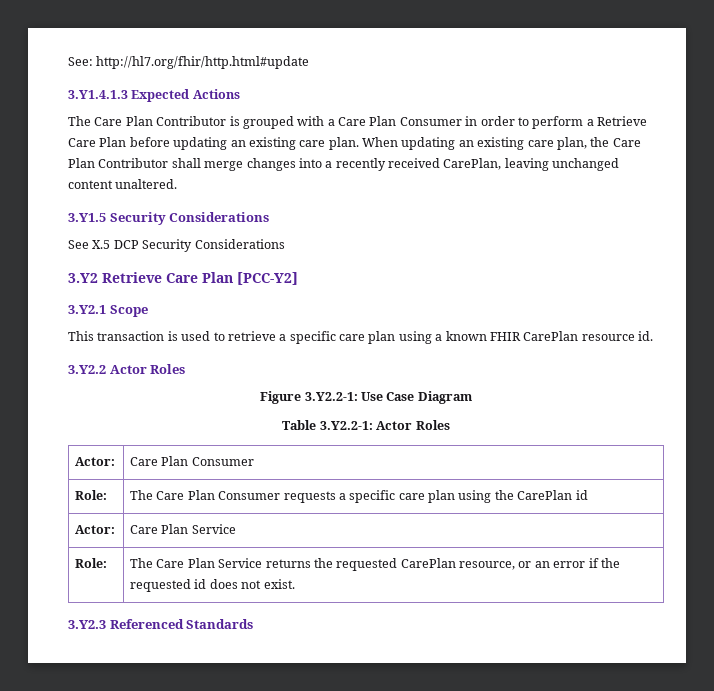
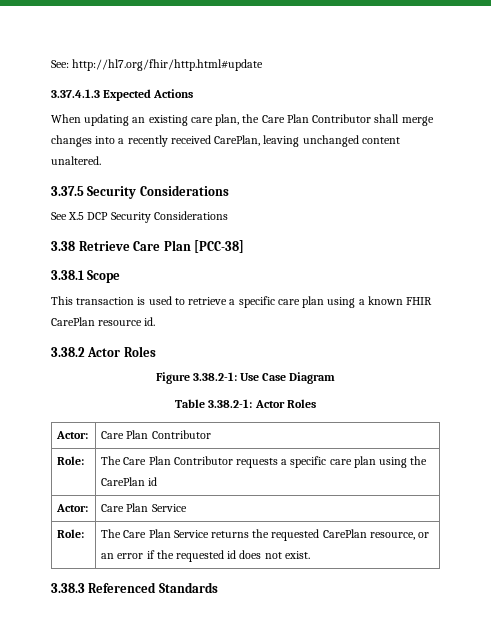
[68,90,128,99] 3.Y1.4.1.3 -> [51,89,100,98] 3.37.4.1.3
[68,116,647,129] [68,137,359,150] The Care Plan Contributor is grouped with a Care Plan Consumer in order to perform a Retrieve Care Plan before updating an existing care plan. -> (194, 93) none
[68,213,106,222] 3.Y1.5 -> [51,186,84,196] 3.37.5
[68,272,298,285] [68,305,106,314] 3.Y2 Retrieve Care Plan [PCC-Y2] // 3.Y2.1 -> [51,240,245,253] [51,270,84,280] 3.38 Retrieve Care Plan [PCC-38] // 3.38.1
[68,365,106,374] 3.Y2.2 -> [51,347,85,357] 3.38.2
[304,392,358,401] 3.Y2.2-1: -> [192,372,237,381] 3.38.2-1:
[319,421,373,430] 3.Y2.2-1: -> [208,399,253,408] 3.38.2-1:
[191,457,254,466] [75,490,108,500] [130,490,281,500] Consumer // Role: | The Care Plan Consumer -> [151,430,211,439] [57,456,85,465] [101,456,233,465] Contributor // Role: | The Care Plan Contributor
[68,620,106,629] 3.Y2.3 -> [51,583,85,593] 3.38.3

